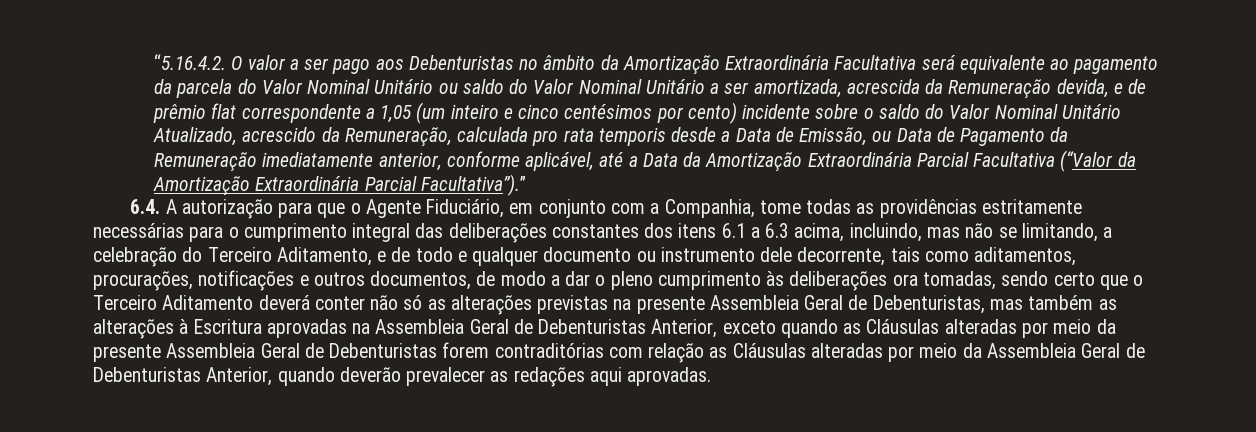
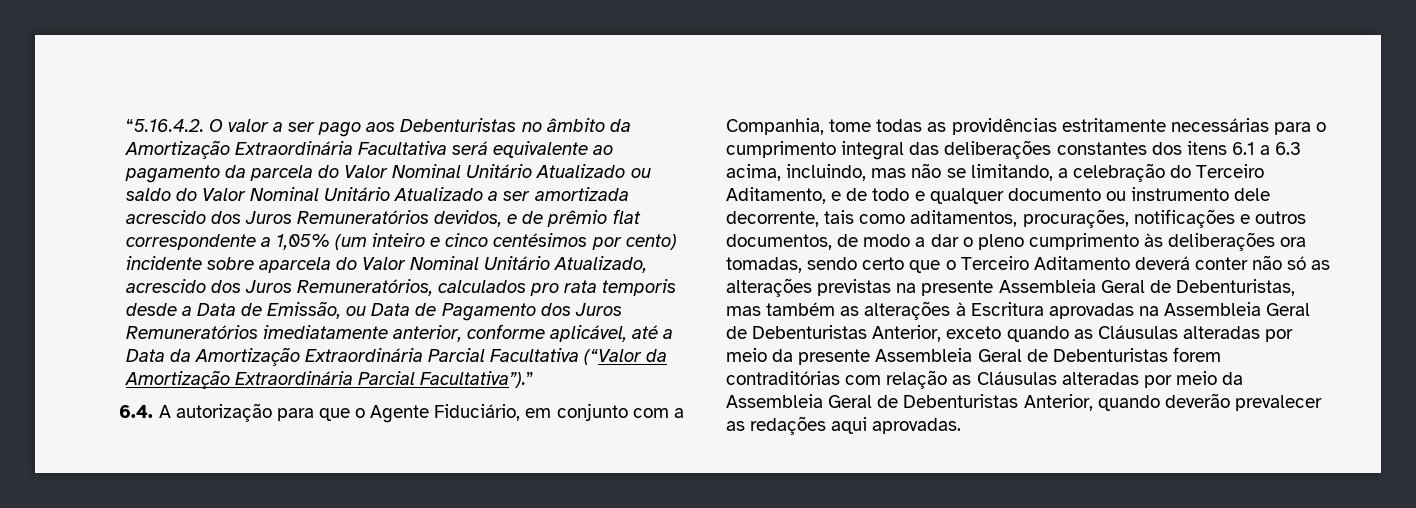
(434, 86) none -> [536,164,626,178] Atualizado
[710,79,1109,98] a ser amortizada, acrescida da Remuneração devida, -> [394,187,629,201] [125,210,503,227] Atualizado a ser amortizada acrescido dos Juros Remuneratórios devidos,
[380,105,413,123] 1,05 -> [275,234,330,250] 1,05%
[863,104,920,119] o saldo -> [258,257,331,273] aparcela
[321,127,529,146] da Remuneração, calculada -> [210,279,527,296] dos Juros Remuneratórios, calculados
[1050,127,1069,142] [153,152,257,171] da Remuneração -> [540,303,622,316] [125,325,258,339] dos Juros Remuneratórios

